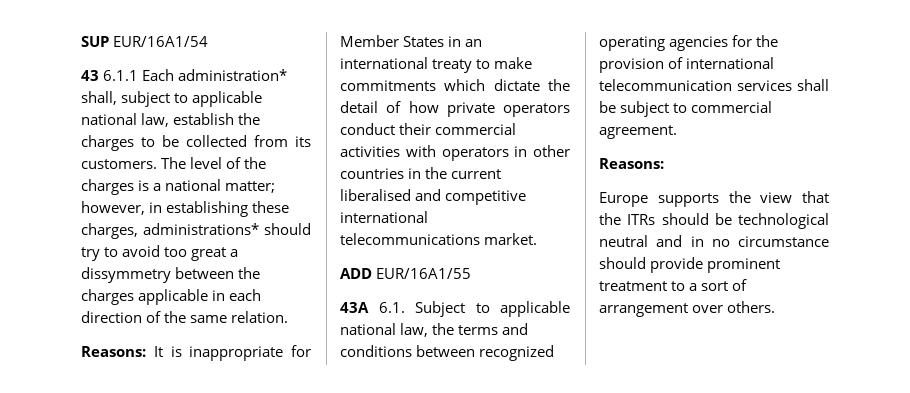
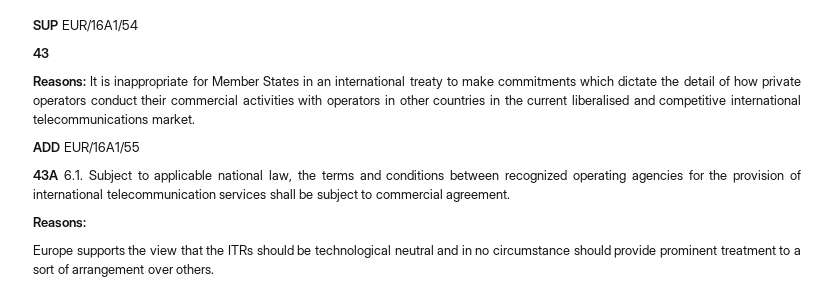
[103,69,288,81] [81,91,263,107] [81,113,261,127] [81,135,311,151] [81,157,267,169] [81,179,276,195] [81,201,290,217] [81,223,311,239] [81,245,239,261] [81,267,261,283] [81,289,262,305] [81,311,289,323] 6.1.1 Each administration* shall, subject to applicable national law, establish the charges to be collected from its customers. The level of the charges is a national matter; however, in establishing these charges, administrations* should try to avoid too great a dissymmetry between the charges applicable in each direction of the same relation. -> (49, 53) none

